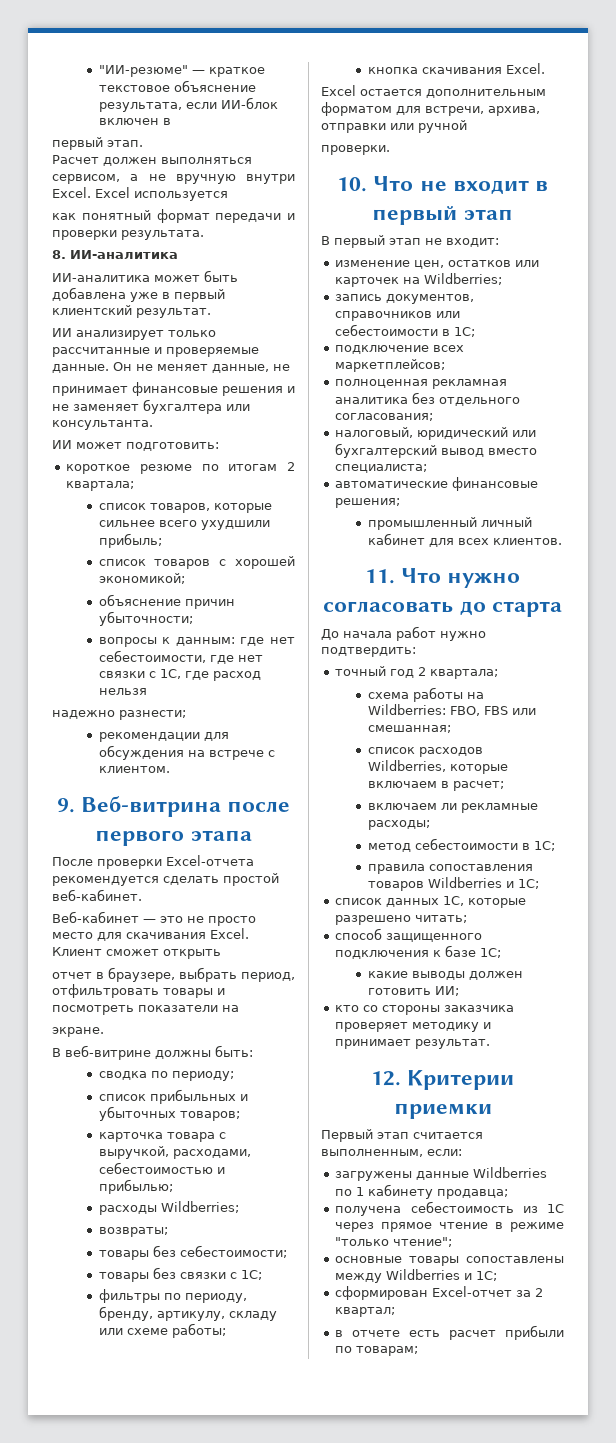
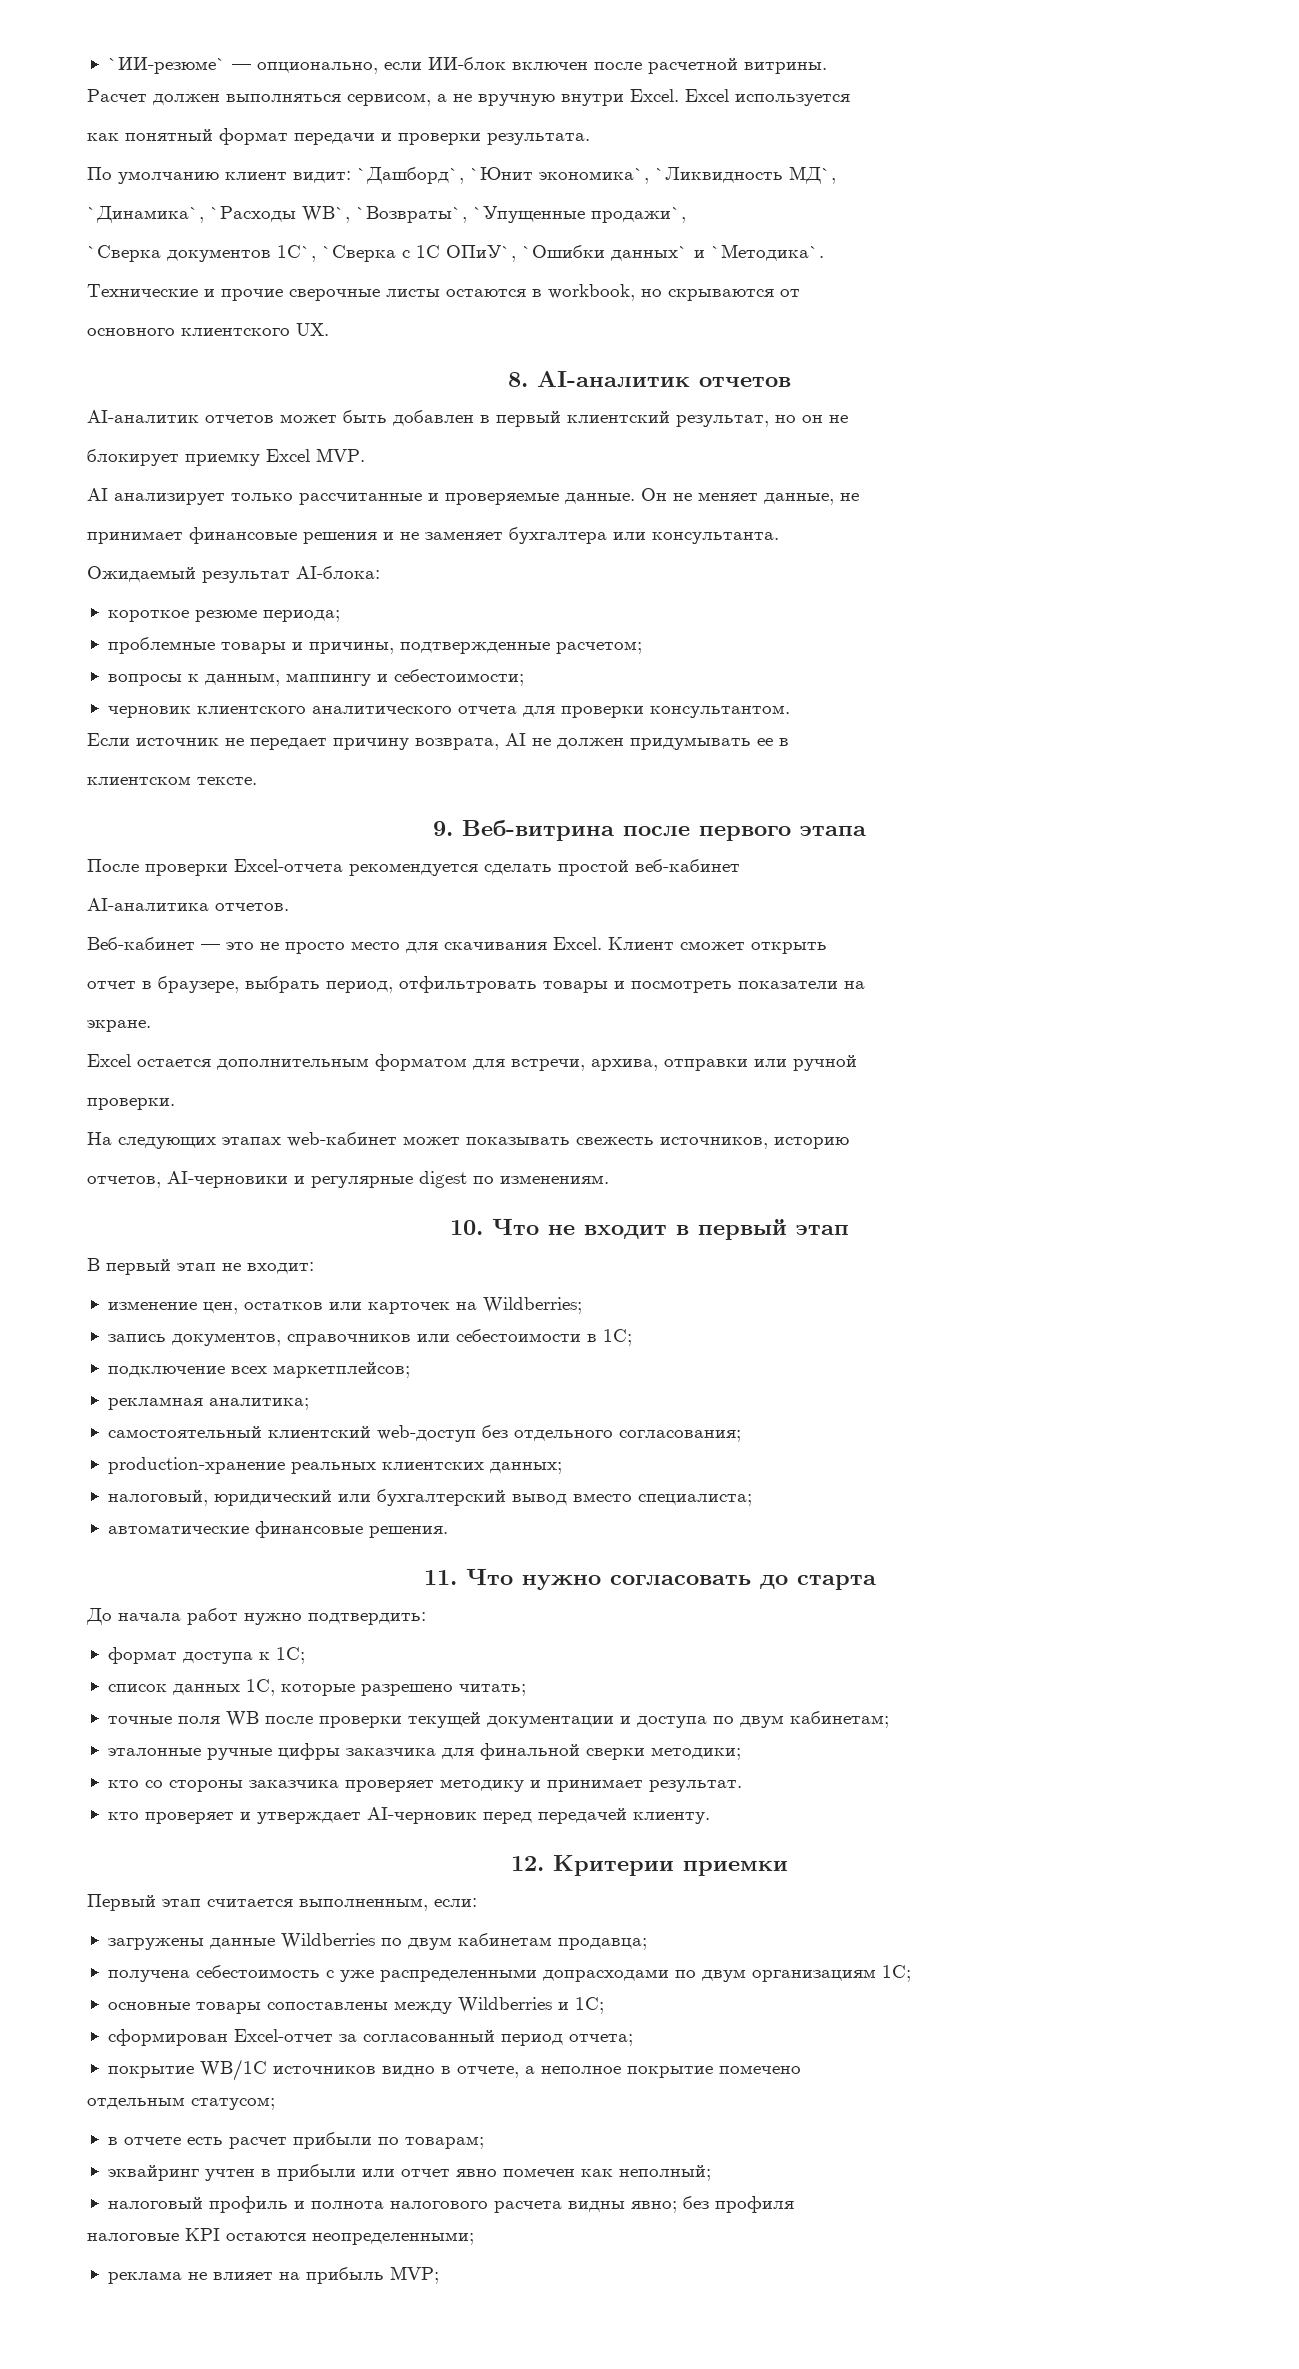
[98,65,265,77] [98,80,256,92] [98,97,278,112] [98,118,171,125] [52,137,143,150] "ИИ-резюме" — краткое текстовое объяснение результата, если ИИ-блок включен в // первый этап. -> [107,57,827,74] `ИИ-резюме` — опционально, если ИИ-блок включен после расчетной витрины.
[52,250,178,259] [52,270,238,282] [52,287,225,302] [52,305,211,318] [52,328,72,337] 8. ИИ-аналитика // ИИ-аналитика может быть добавлена уже в первый клиентский результат. // ИИ -> [87,166,836,184] [87,206,686,223] [87,244,824,262] [87,284,800,301] [87,323,329,336] [508,371,791,387] [87,410,848,427] [87,448,365,466] [87,488,108,501] По умолчанию клиент видит: `Дашборд`, `Юнит экономика`, `Ликвидность МД`, // `Динамика`, `Расходы WB`, `Возвраты`, `Упущенные продажи`, // `Сверка документов 1С`, `Сверка с 1С ОПиУ`, `Ошибки данных` и `Методика`. // Технические и прочие сверочные листы остаются в workbook, но скрываются от // основного клиентского UX. // 8. AI-аналитик отчетов // AI-аналитик отчетов может быть добавлен в первый клиентский результат, но он не // блокирует приемку Excel MVP. // AI
[52,440,219,451] ИИ может подготовить: -> [87,566,380,583] Ожидаемый результат AI-блока:
[201,462,295,471] [66,481,135,491] [98,503,272,513] [98,520,270,530] [98,533,162,548] [98,556,295,569] [98,573,185,584] [98,594,235,609] [98,611,193,626] [98,637,295,647] [98,650,263,664] [98,669,261,681] [98,688,147,695] [52,710,186,720] [98,732,229,742] [98,745,275,760] [98,766,170,773] по итогам 2 квартала; // список товаров, которые сильнее всего ухудшили прибыль; // список товаров с хорошей экономикой; // объяснение причин убыточности; // вопросы к данным: где нет себестоимости, где нет связки с 1С, где расход нельзя // надежно разнести; // рекомендации для обсуждения на встрече с клиентом. -> [262,610,340,622] [107,637,642,654] [107,669,524,686] [107,705,790,718] [87,733,789,750] [87,776,257,785] периода; // проблемные товары и причины, подтвержденные расчетом; // вопросы к данным, маппингу и себестоимости; // черновик клиентского аналитического отчета для проверки консультантом. // Если источник не передает причину возврата, AI не должен придумывать ее в // клиентском тексте.
[52,889,142,901] веб-кабинет. -> [635,859,740,872] [87,898,289,911] веб-кабинет // AI-аналитика отчетов.
[52,1045,253,1060] [98,1071,234,1081] [98,1089,248,1104] [98,1106,240,1121] [98,1132,226,1142] [98,1146,251,1159] [98,1162,225,1174] [98,1179,173,1194] [98,1201,239,1215] [98,1227,168,1237] [98,1245,287,1260] [98,1267,262,1282] [98,1289,247,1303] [98,1306,277,1321] [98,1323,226,1338] [367,63,545,74] // В веб-витрине должны быть: // сводка по периоду; // список прибыльных и убыточных товаров; // карточка товара с выручкой, расходами, себестоимостью и прибылью; // расходы Wildberries; // возвраты; // товары без себестоимости; // товары без связки с 1С; // фильтры по периоду, бренду, артикулу, складу или схеме работы; // кнопка скачивания Excel. -> (151, 1026) none
(390, 150) none -> [87,1132,849,1149] [87,1171,609,1188] // На следующих этапах web-кабинет может показывать свежесть источников, историю // отчетов, AI-черновики и регулярные digest по изменениям.
[335,379,508,389] [335,397,409,404] полноценная рекламная аналитика -> [107,1397,309,1410] [107,1425,476,1442] рекламная аналитика; // самостоятельный клиентский web-доступ
(434, 417) none -> [107,1457,562,1474] // production-хранение реальных клиентских данных;
[335,498,401,508] [367,517,532,530] [367,533,562,547] решения; // промышленный личный кабинет для всех клиентов. -> [368,1526,448,1538] решения.
[335,666,499,679] [367,687,484,702] [367,704,536,716] [367,725,451,733] [367,747,483,757] [367,760,508,774] [367,781,504,791] [367,803,538,813] [367,820,430,830] [367,838,555,852] [367,864,533,874] [367,877,514,891] точный год 2 квартала; // схема работы на Wildberries: FBO, FBS или смешанная; // список расходов Wildberries, которые включаем в расчет; // включаем ли рекламные расходы; // метод себестоимости в 1С; // правила сопоставления товаров Wildberries и -> [107,1647,270,1664] формат доступа к
[335,928,483,942] [335,945,502,959] [367,971,523,980] [367,986,459,996] способ защищенного подключения к базе 1С; // какие выводы должен готовить ИИ; -> [107,1711,889,1728] [107,1743,741,1760] точные поля WB после проверки текущей документации и доступа по двум кабинетам; // эталонные ручные цифры заказчика для финальной сверки методики;
(491, 1044) none -> [107,1807,710,1824] // кто проверяет и утверждает AI-черновик перед передачей клиенту.
[356,1184,434,1199] 1 кабинету -> [407,1933,552,1950] двум кабинетам
[522,1204,564,1213] [335,1222,564,1232] [335,1237,453,1247] из 1С через прямое чтение в режиме "только чтение"; -> [325,1965,911,1982] с уже распределенными допрасходами по двум организациям 1С;
[535,1288,544,1297] [335,1307,396,1317] 2 квартал; -> [362,2030,633,2046] [107,2059,801,2081] [87,2097,275,2110] согласованный период отчета; // покрытие WB/1С источников видно в отчете, а неполное покрытие помечено // отдельным статусом;
(419, 1351) none -> [107,2164,711,2181] [107,2196,794,2213] [87,2228,474,2245] [107,2266,439,2284] // эквайринг учтен в прибыли или отчет явно помечен как неполный; // налоговый профиль и полнота налогового расчета видны явно; без профиля // налоговые KPI остаются неопределенными; // реклама не влияет на прибыль MVP;

